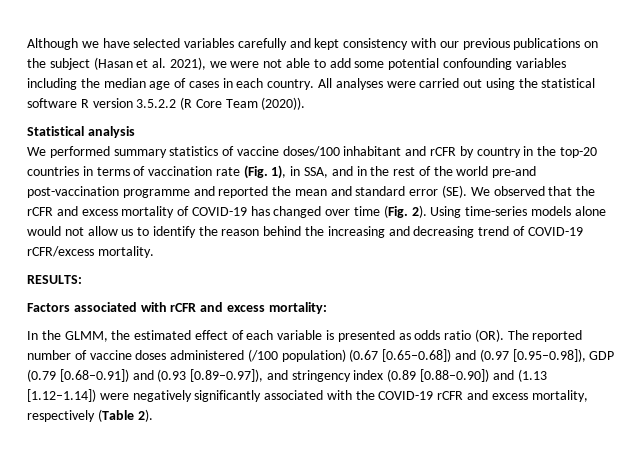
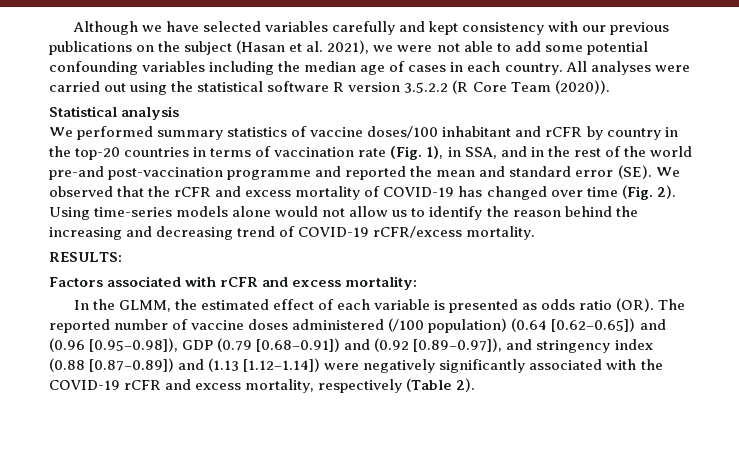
[349,349,509,362] (0.67 [0.65–0.68]) and (0.97 -> [511,318,666,332] [49,338,85,352] (0.64 [0.62–0.65]) and (0.96
[157,369,187,382] (0.93 -> [374,338,410,352] (0.92
[387,369,490,382] (0.89 [0.88–0.90]) -> [49,358,175,372] (0.88 [0.87–0.89])

